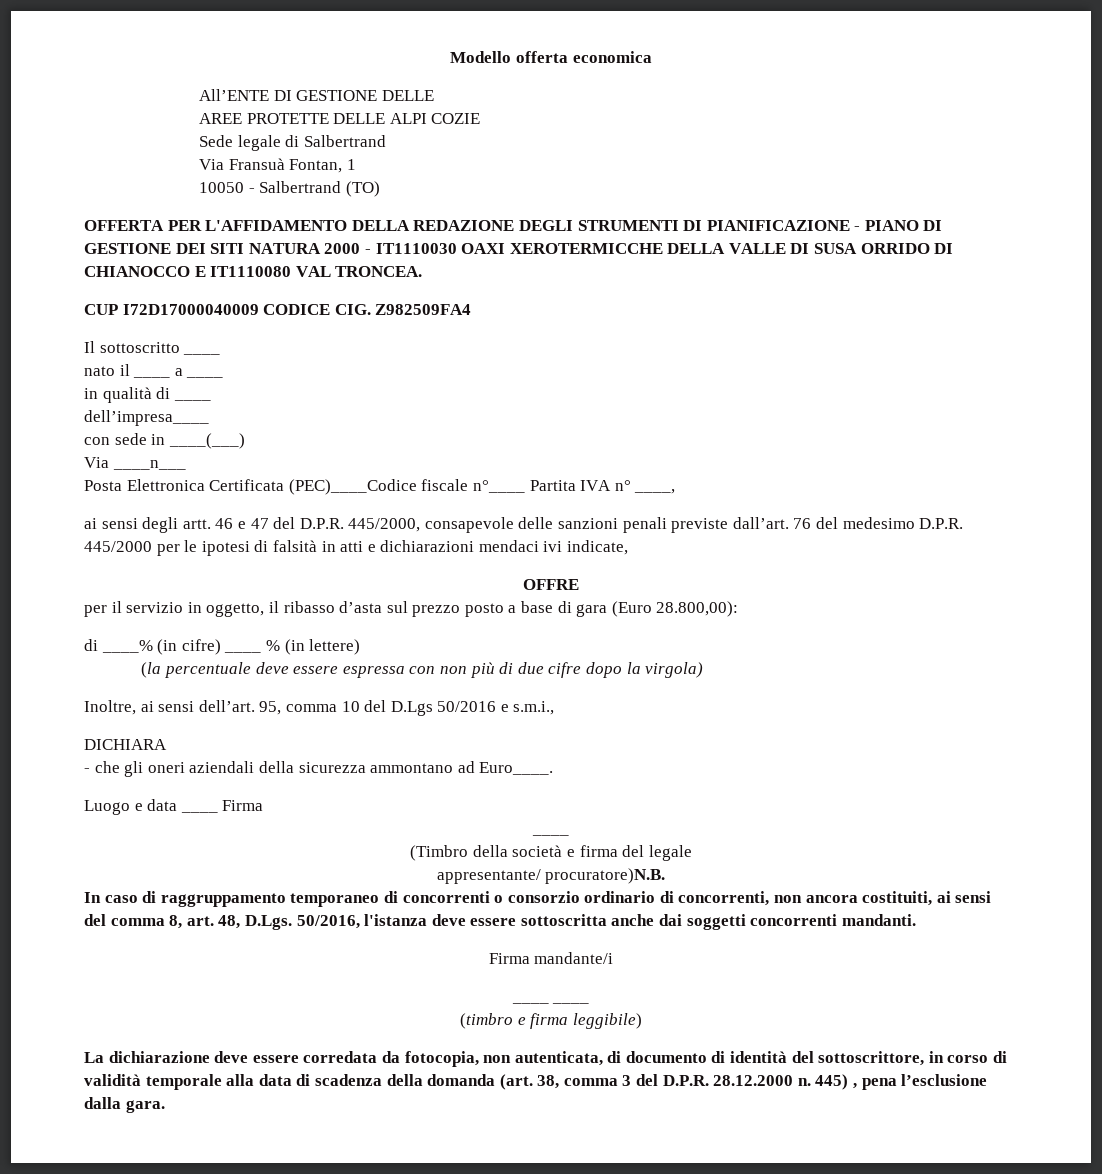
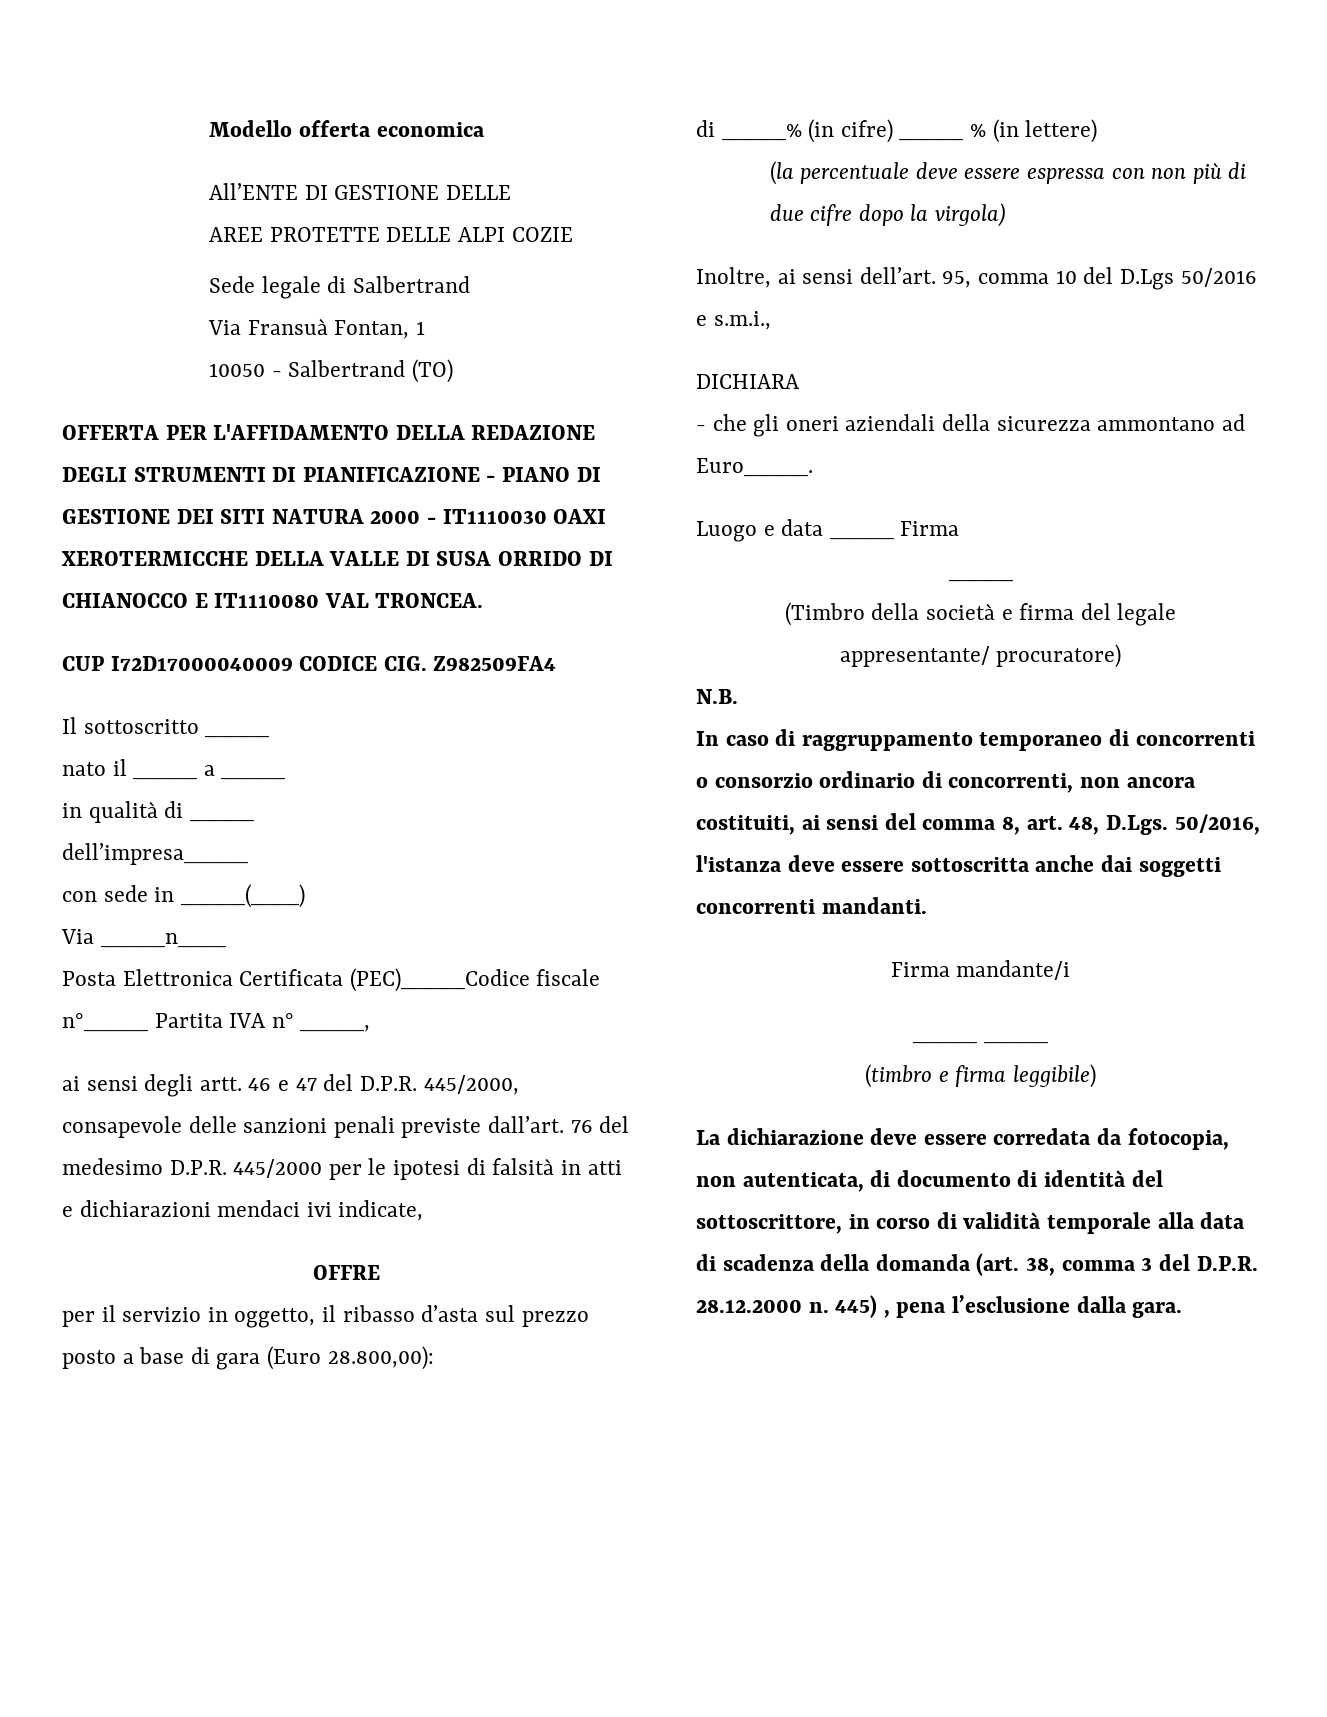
[545,868,666,884] procuratore)N.B. -> [996,644,1122,668] [696,689,738,704] procuratore) // N.B.

